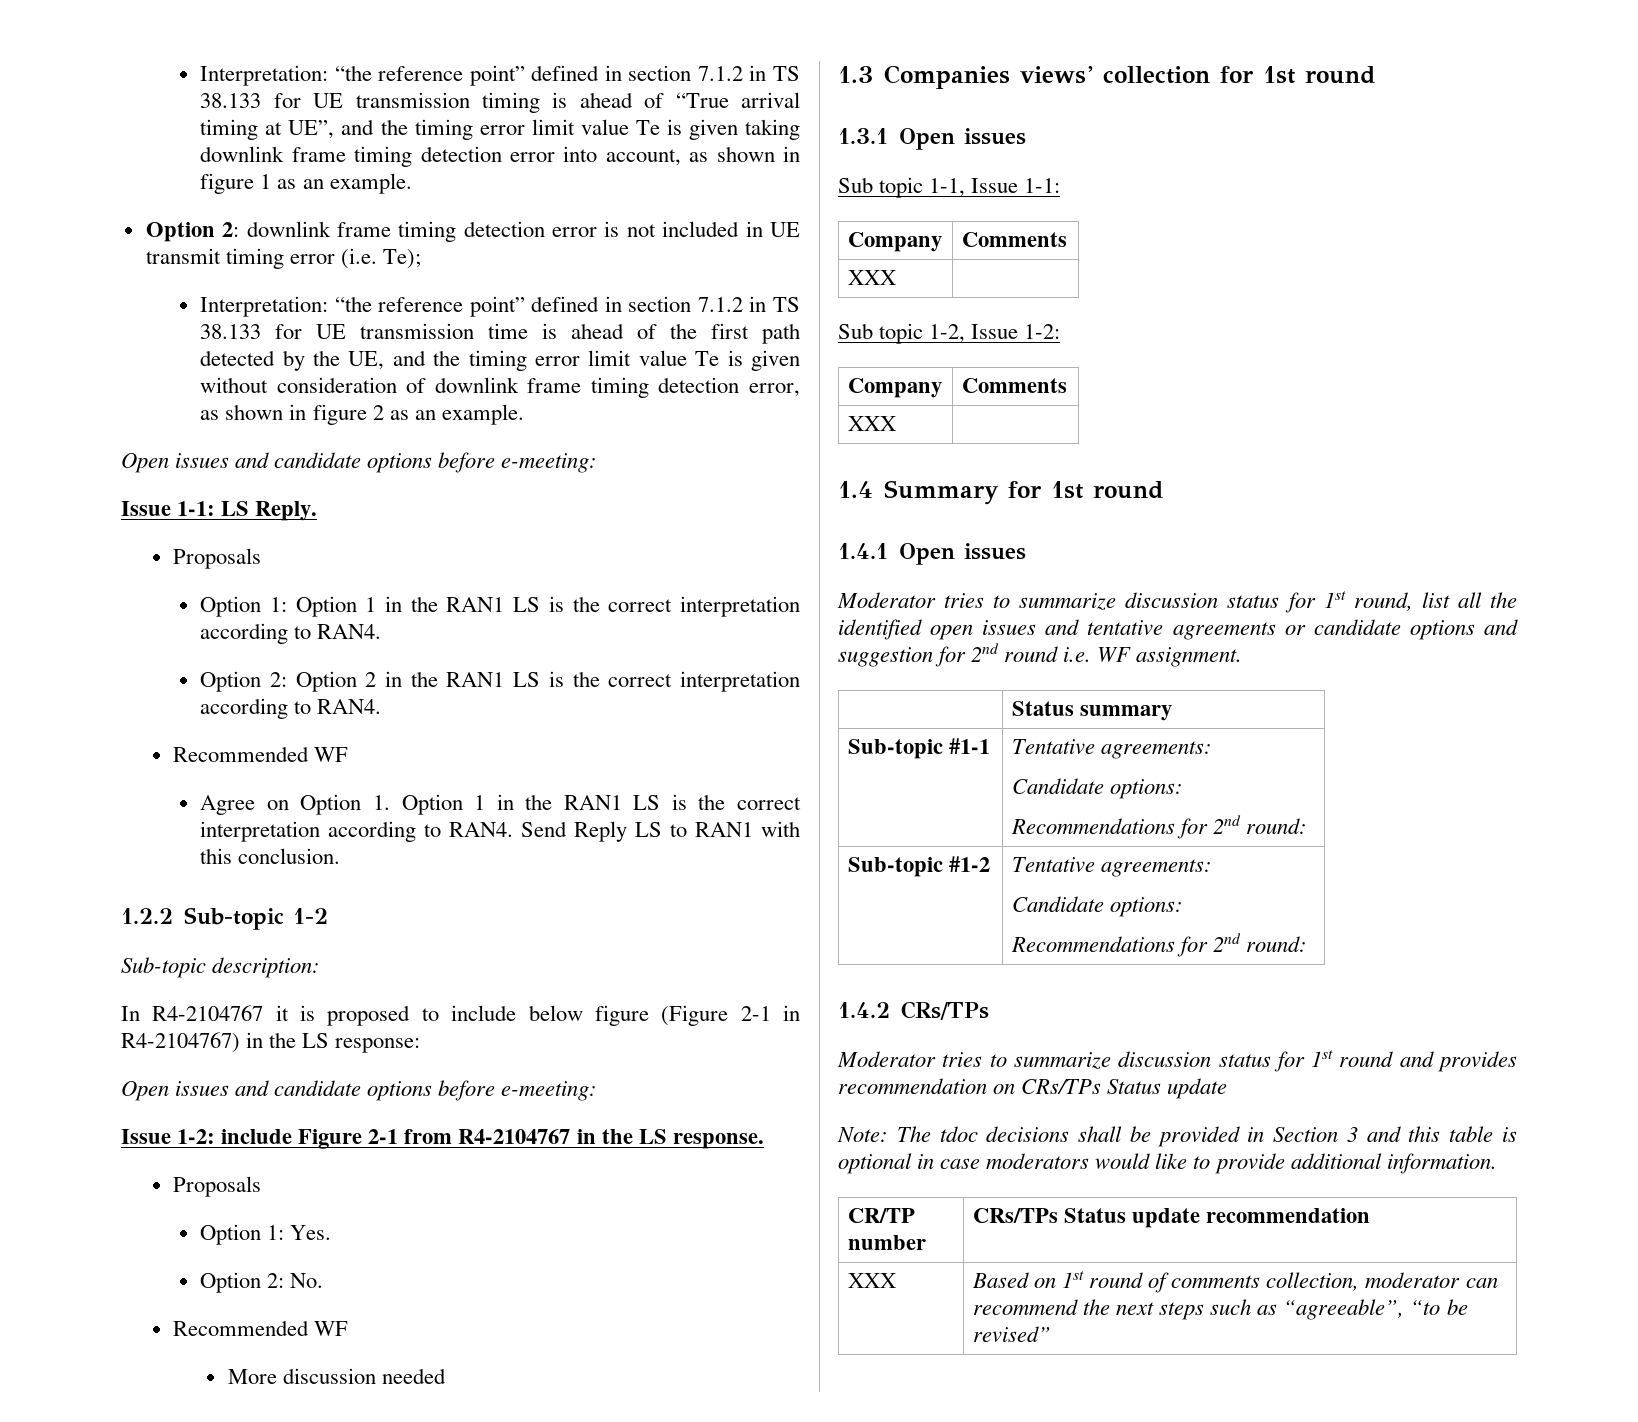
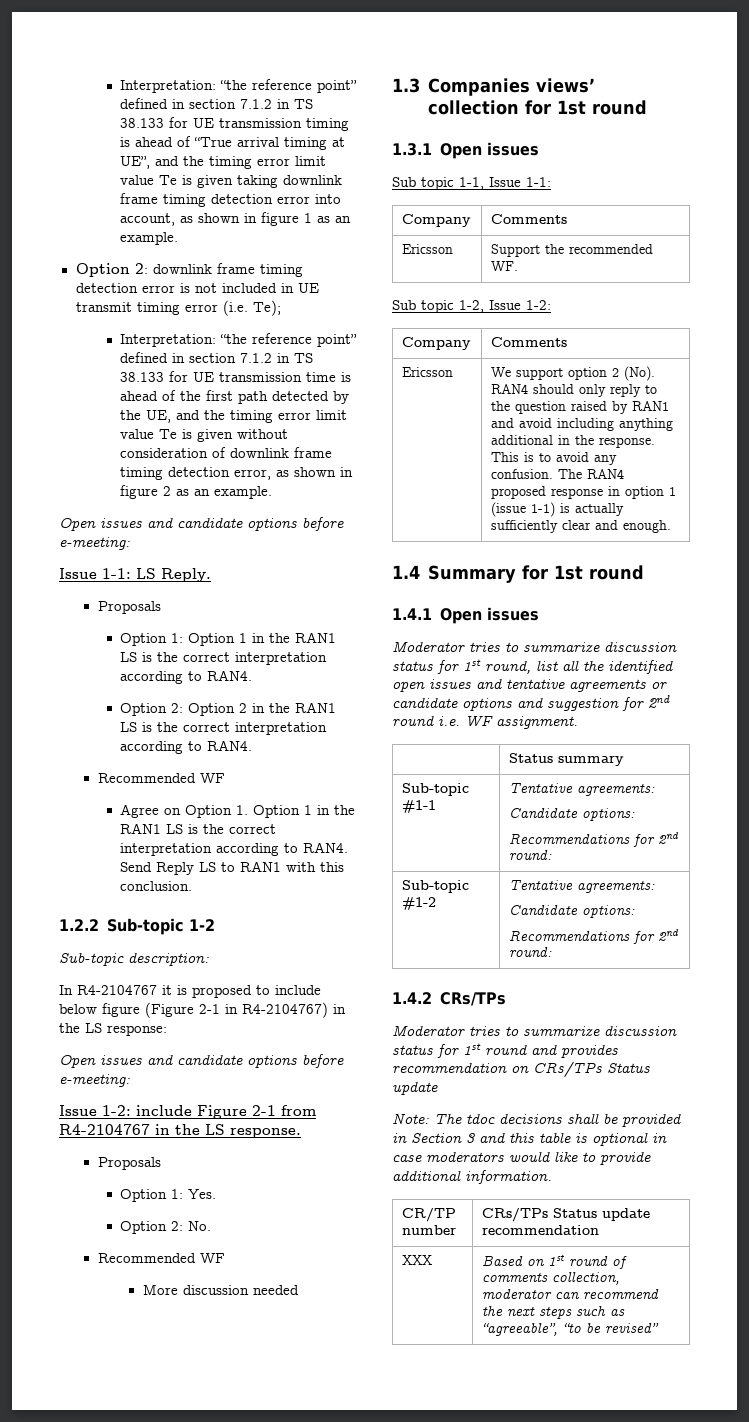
[847,270,896,285] XXX | -> [401,244,453,254] [490,244,653,257] [490,261,518,271] Ericsson | Support the recommended WF.
[847,416,896,431] XXX | -> [401,367,453,377] [490,366,655,381] [490,384,657,397] [490,401,669,414] [490,418,673,431] [490,435,655,448] [490,452,617,465] [490,469,624,479] [490,486,676,499] [490,502,624,517] [490,520,671,533] Ericsson | We support option 2 (No). RAN4 should only reply to the question raised by RAN1 and avoid including anything additional in the response. This is to avoid any confusion. The RAN4 proposed response in option 1 (issue 1-1) is actually sufficiently clear and enough.

